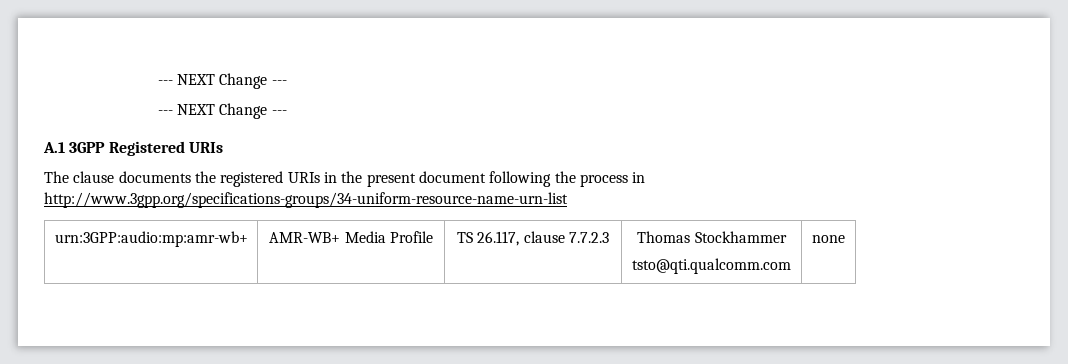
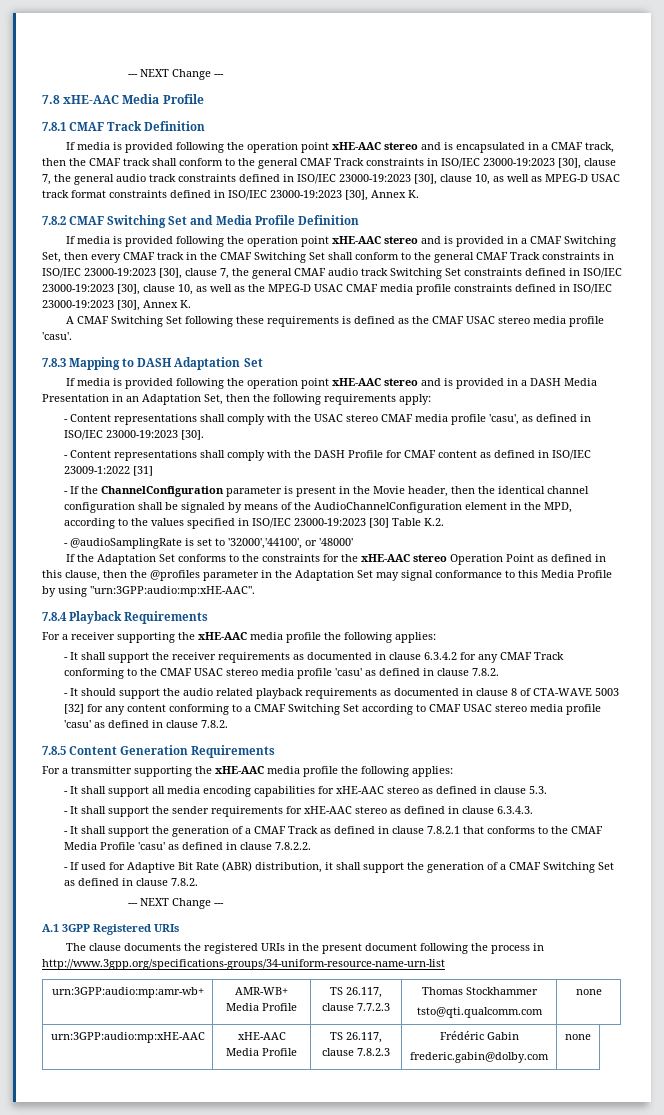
[157,73,287,89] --- NEXT Change --- -> [128,69,225,80] [42,94,204,104] [42,121,206,131] [65,142,614,153] [42,158,616,169] [42,174,620,185] [42,190,419,201] [42,215,359,228] [65,236,616,247] [42,252,614,263] [42,268,622,279] [42,284,612,295] [42,300,191,311] [65,316,604,327] [42,332,72,340] [42,357,263,370] [65,378,597,389] [42,394,431,405] [63,414,591,425] [63,430,204,440] [63,450,591,461] [63,466,153,476] [63,486,589,497] [63,502,572,513] [63,518,444,529] [63,538,353,549] [65,554,606,565] [42,570,612,581] [42,586,255,597] [42,611,209,624] [42,632,436,643] [63,652,564,663] [63,668,499,679] [63,688,619,699] [63,704,601,715] [63,720,228,728] [42,745,276,758] [42,766,453,777] [63,786,547,797] [63,806,533,817] [63,826,603,837] [63,842,311,850] [63,861,614,873] [63,878,198,886] --- NEXT Change --- // 7.8 xHE-AAC Media Profile // 7.8.1 CMAF Track Definition // If media is provided following the operation point xHE-AAC stereo and is encapsulated in a CMAF track, then the CMAF track shall conform to the general CMAF Track constraints in ISO/IEC 23000-19:2023 [30], clause 7, the general audio track constraints defined in ISO/IEC 23000-19:2023 [30], clause 10, as well as MPEG-D USAC track format constraints defined in ISO/IEC 23000-19:2023 [30], Annex K. // 7.8.2 CMAF Switching Set and Media Profile Definition // If media is provided following the operation point xHE-AAC stereo and is provided in a CMAF Switching Set, then every CMAF track in the CMAF Switching Set shall conform to the general CMAF Track constraints in ISO/IEC 23000-19:2023 [30], clause 7, the general CMAF audio track Switching Set constraints defined in ISO/IEC 23000-19:2023 [30], clause 10, as well as the MPEG-D USAC CMAF media profile constraints defined in ISO/IEC 23000-19:2023 [30], Annex K. // A CMAF Switching Set following these requirements is defined as the CMAF USAC stereo media profile 'casu'. // 7.8.3 Mapping to DASH Adaptation Set // If media is provided following the operation point xHE-AAC stereo and is provided in a DASH Media Presentation in an Adaptation Set, then the following requirements apply: // - Content representations shall comply with the USAC stereo CMAF media profile 'casu', as defined in ISO/IEC 23000-19:2023 [30]. // - Content representations shall comply with the DASH Profile for CMAF content as defined in ISO/IEC 23009-1:2022 [31] // - If the ChannelConfiguration parameter is present in the Movie header, then the identical channel configuration shall be signaled by means of the AudioChannelConfiguration element in the MPD, according to the values specified in ISO/IEC 23000-19:2023 [30] Table K.2. // - @audioSamplingRate is set to '32000','44100', or '48000' // If the Adaptation Set conforms to the constraints for the xHE-AAC stereo Operation Point as defined in this clause, then the @profiles parameter in the Adaptation Set may signal conformance to this Media Profile by using "urn:3GPP:audio:mp:xHE-AAC". // 7.8.4 Playback Requirements // For a receiver supporting the xHE-AAC media profile the following applies: // - It shall support the receiver requirements as documented in clause 6.3.4.2 for any CMAF Track conforming to the CMAF USAC stereo media profile 'casu' as defined in clause 7.8.2. // - It should support the audio related playback requirements as documented in clause 8 of CTA-WAVE 5003 [32] for any content conforming to a CMAF Switching Set according to CMAF USAC stereo media profile 'casu' as defined in clause 7.8.2. // 7.8.5 Content Generation Requirements // For a transmitter supporting the xHE-AAC media profile the following applies: // - It shall support all media encoding capabilities for xHE-AAC stereo as defined in clause 5.3. // - It shall support the sender requirements for xHE-AAC stereo as defined in clause 6.3.4.3. // - It shall support the generation of a CMAF Track as defined in clause 7.8.2.1 that conforms to the CMAF Media Profile 'casu' as defined in clause 7.8.2.2. // - If used for Adaptive Bit Rate (ABR) distribution, it shall support the generation of a CMAF Switching Set as defined in clause 7.8.2.
(845, 239) none -> [50,1032,205,1043] [237,1032,286,1040] [226,1048,297,1056] [330,1032,382,1043] [322,1048,390,1056] [439,1031,519,1040] [410,1052,549,1063] [565,1034,591,1040] // urn:3GPP:audio:mp:xHE-AAC | xHE-AAC Media Profile | TS 26.117, clause 7.8.2.3 | Frédéric Gabin // frederic.gabin@dolby.com | none

